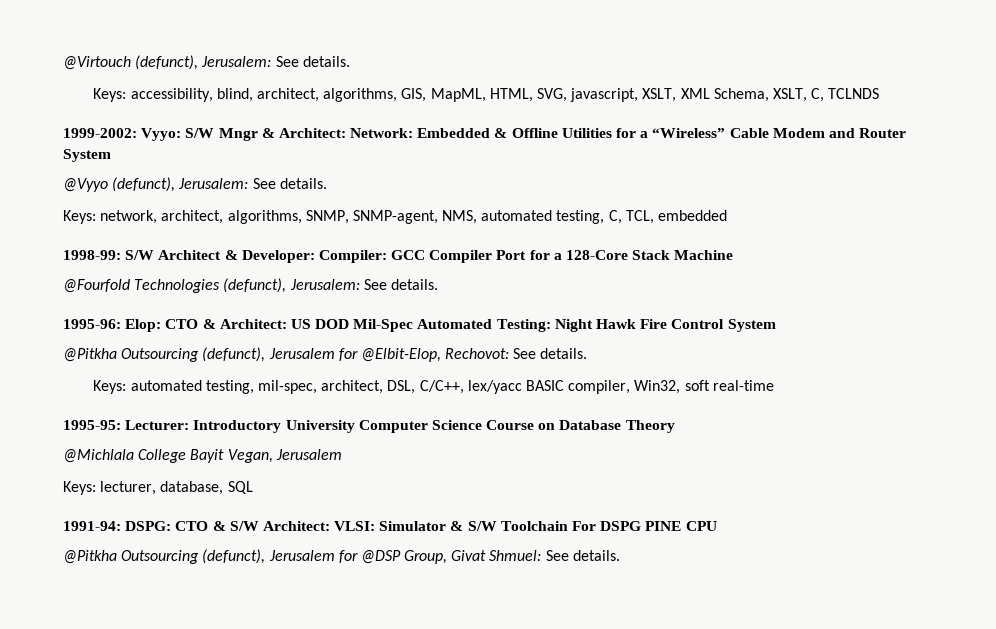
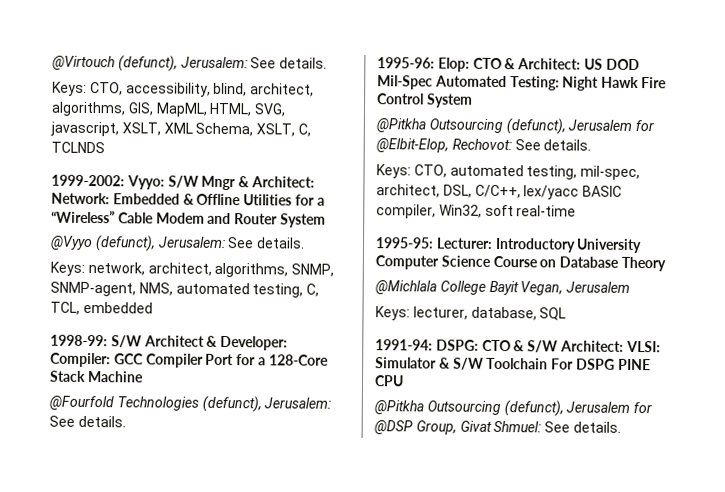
(127, 95) none -> [89,81,123,96] CTO,
(127, 387) none -> [413,164,447,178] CTO,

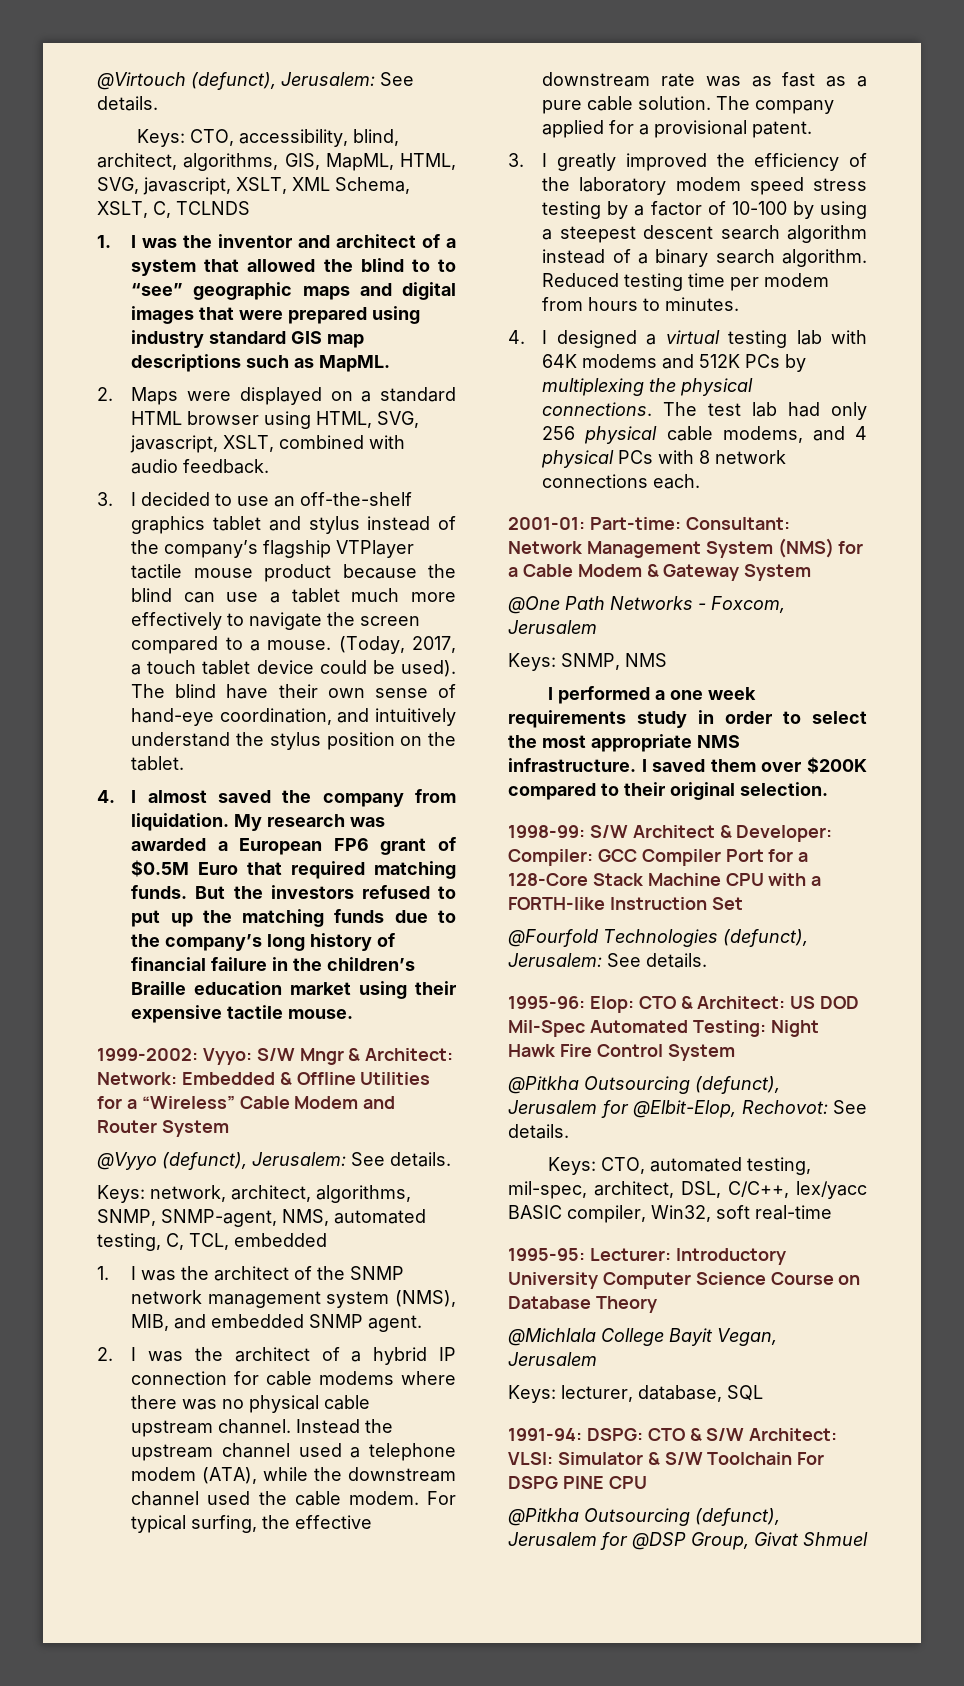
(105, 147) none -> [97,234,456,248] [131,258,456,276] [131,282,456,300] [131,306,421,324] [131,330,365,348] [131,354,391,372] [97,387,456,405] [131,411,420,429] [130,435,406,453] [131,459,270,474] [97,492,413,507] [131,516,456,534] [131,540,415,558] [131,564,456,582] [131,588,456,603] [131,612,421,630] [131,636,456,654] [131,660,456,677] [131,684,456,699] [131,708,456,726] [131,732,456,750] [131,756,185,771] [97,789,456,807] [131,813,386,831] [131,837,456,855] [131,860,456,879] [131,885,456,899] [131,909,456,927] [131,933,396,951] [131,957,416,971] [131,981,456,999] [131,1005,354,1023] // 1. I was the inventor and architect of a system that allowed the blind to to “see” geographic maps and digital images that were prepared using industry standard GIS map descriptions such as MapML. // 2. Maps were displayed on a standard HTML browser using HTML, SVG, javascript, XSLT, combined with audio feedback. // 3. I decided to use an off-the-shelf graphics tablet and stylus instead of the company’s flagship VTPlayer tactile mouse product because the blind can use a tablet much more effectively to navigate the screen compared to a mouse. (Today, 2017, a touch tablet device could be used). The blind have their own sense of hand-eye coordination, and intuitively understand the stylus position on the tablet. // 4. I almost saved the company from liquidation. My research was awarded a European FP6 grant of $0.5M Euro that required matching funds. But the investors refused to put up the matching funds due to the company’s long history of financial failure in the children’s Braille education market using their expensive tactile mouse.
(153, 307) none -> [97,1266,405,1281] [131,1290,456,1308] [131,1314,423,1332] [97,1347,456,1365] [131,1371,456,1386] [131,1395,371,1413] [131,1419,394,1437] [131,1443,456,1461] [131,1467,456,1484] [131,1491,456,1506] [131,1515,373,1533] [542,72,867,87] [542,96,835,114] [542,120,813,138] [508,153,867,171] [542,177,867,195] [542,201,867,219] [542,225,867,243] [542,249,867,267] [542,273,830,291] [542,297,740,311] [508,330,867,348] [542,354,807,372] [542,378,754,396] [542,402,867,420] [542,426,867,444] [541,450,787,468] [542,474,701,489] [508,517,790,530] [508,538,864,558] [508,564,812,581] [508,596,785,614] [508,620,597,634] [508,653,667,671] [547,686,756,704] [508,710,867,728] [508,734,740,752] [508,757,867,774] [508,782,828,800] // 1. I was the architect of the SNMP network management system (NMS), MIB, and embedded SNMP agent. // 2. I was the architect of a hybrid IP connection for cable modems where there was no physical cable upstream channel. Instead the upstream channel used a telephone modem (ATA), while the downstream channel used the cable modem. For typical surfing, the effective downstream rate was as fast as a pure cable solution. The company applied for a provisional patent. // 3. I greatly improved the efficiency of the laboratory modem speed stress testing by a factor of 10-100 by using a steepest descent search algorithm instead of a binary search algorithm. Reduced testing time per modem from hours to minutes. // 4. I designed a virtual testing lab with 64K modems and 512K PCs by multiplexing the physical connections. The test lab had only 256 physical cable modems, and 4 physical PCs with 8 network connections each. // 2001-01: Part-time: Consultant: Network Management System (NMS) for a Cable Modem & Gateway System // @One Path Networks - Foxcom, Jerusalem // Keys: SNMP, NMS // I performed a one week requirements study in order to select the most appropriate NMS infrastructure. I saved them over $200K compared to their original selection.
(144, 376) none -> [725,873,822,886] [508,897,743,910] CPU with a FORTH-like Instruction Set
[493,420,621,433] Shmuel: See details. -> [803,1532,868,1546] Shmuel

